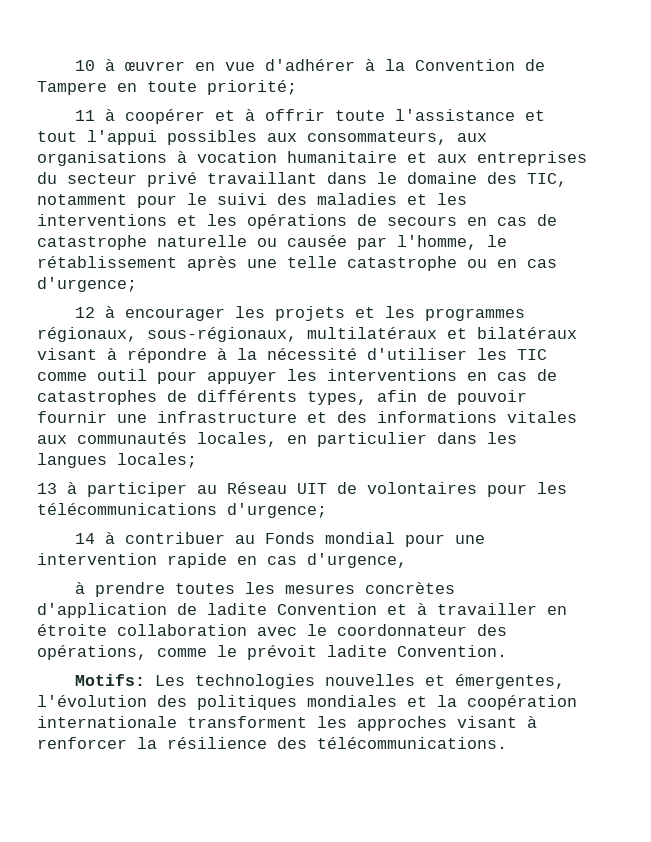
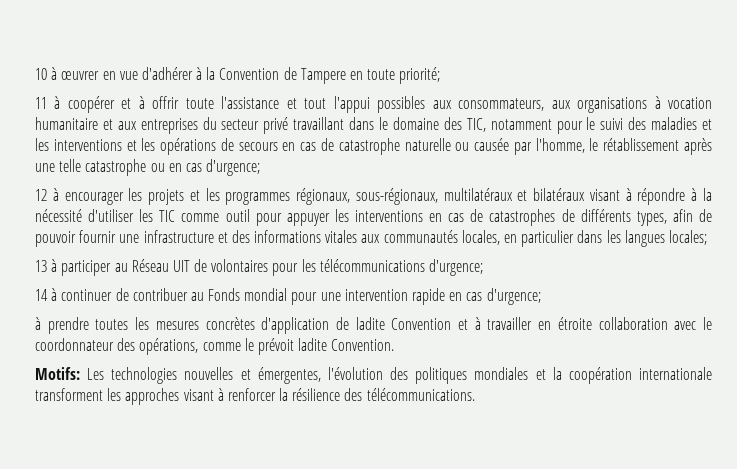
(115, 538) none -> [61,288,129,301] continuer de
[307,553,407,568] d'urgence, -> [486,288,541,305] d'urgence;

